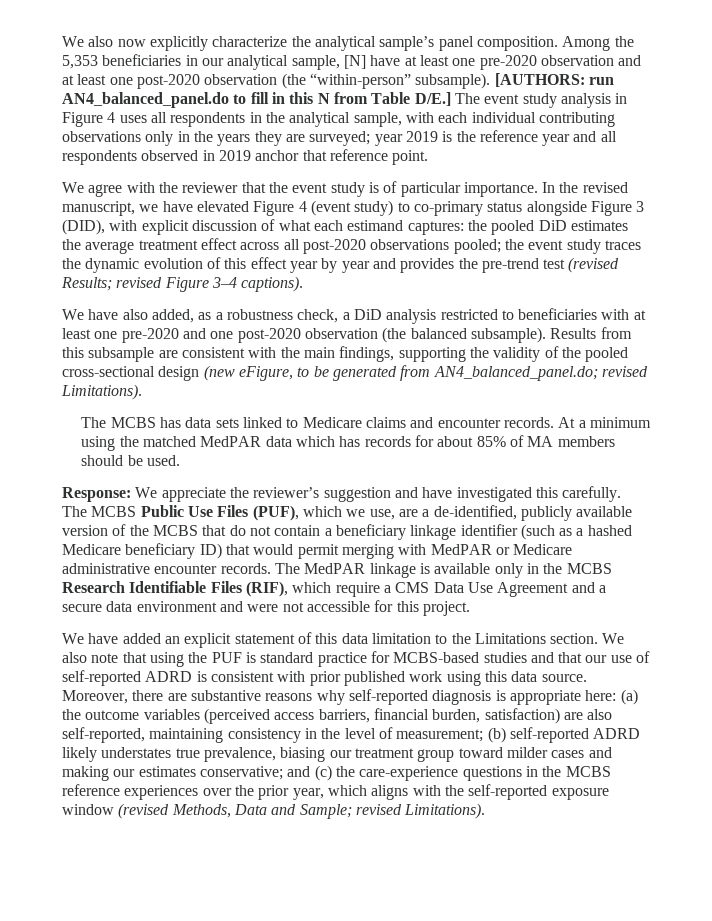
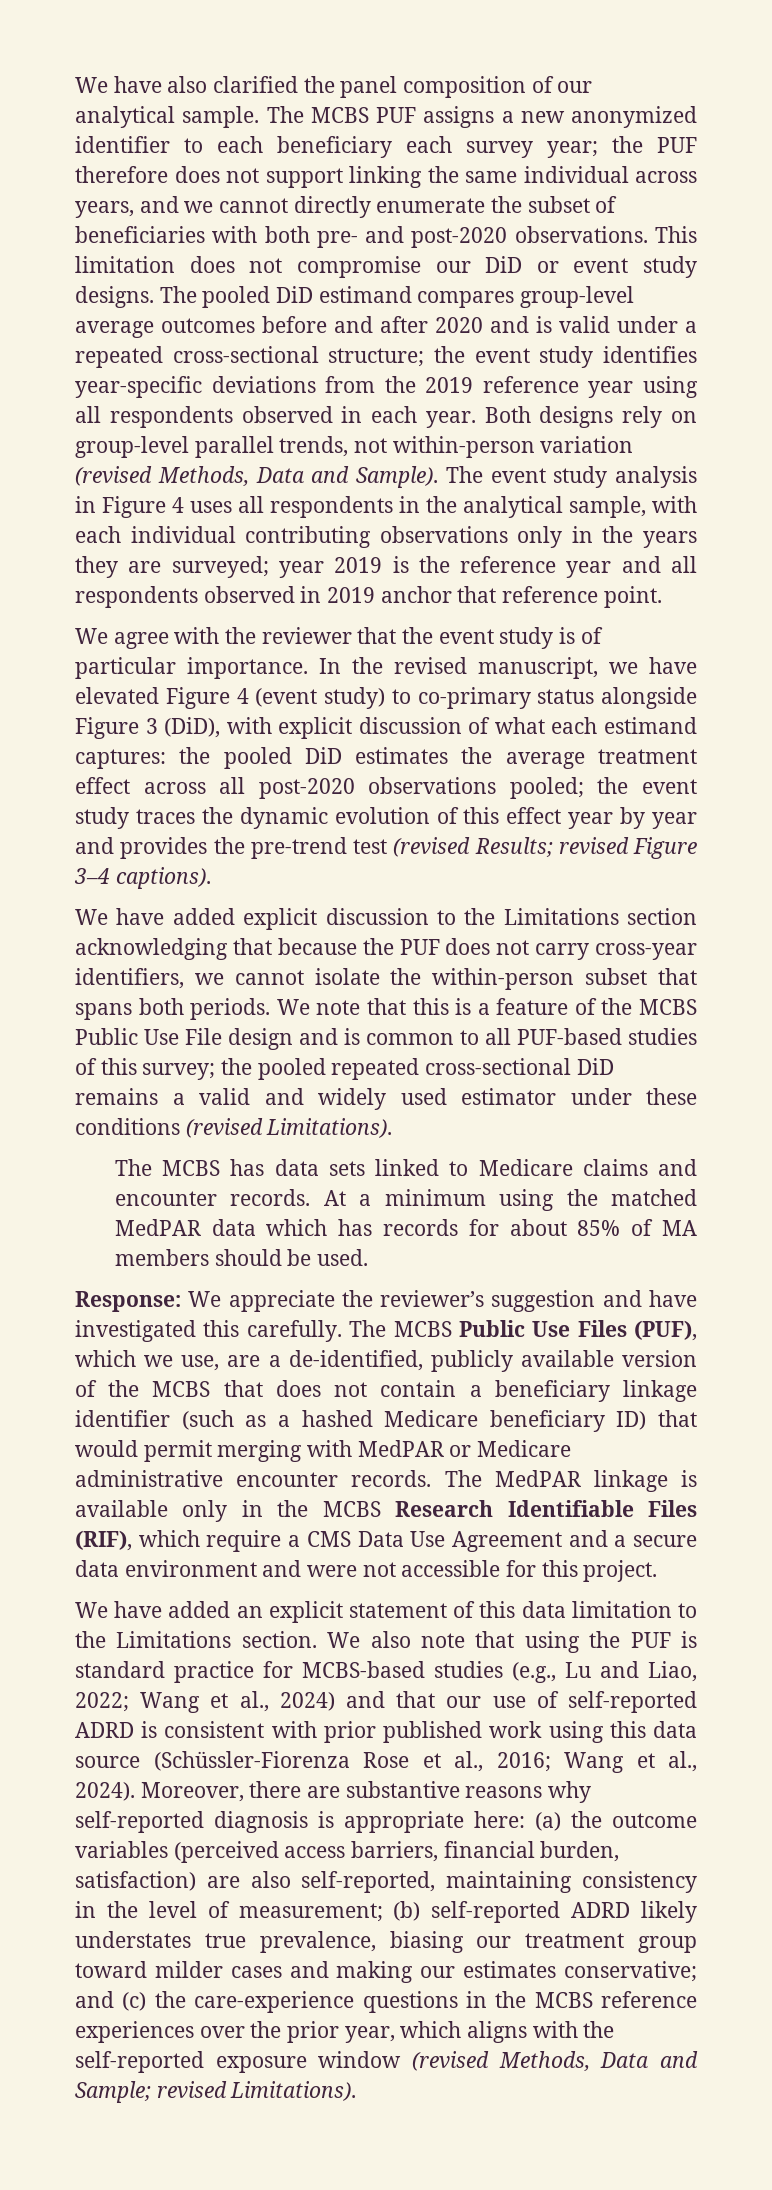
[62,36,634,51] [62,54,642,70] [62,73,614,89] [62,92,451,108] We also now explicitly characterize the analytical sample’s panel composition. Among the 5,353 beneficiaries in our analytical sample, [N] have at least one pre-2020 observation and at least one post-2020 observation (the “within-person” subsample). [AUTHORS: run AN4_balanced_panel.do to fill in this N from Table D/E.] -> [75,76,593,98] [75,106,697,128] [75,136,697,158] [75,166,697,188] [75,196,618,218] [75,226,697,248] [75,256,697,278] [75,286,635,308] [75,316,697,338] [75,346,698,368] [75,376,698,398] [75,406,697,428] [75,436,634,458] [75,466,438,488] We have also clarified the panel composition of our analytical sample. The MCBS PUF assigns a new anonymized identifier to each beneficiary each survey year; the PUF therefore does not support linking the same individual across years, and we cannot directly enumerate the subset of beneficiaries with both pre- and post-2020 observations. This limitation does not compromise our DiD or event study designs. The pooled DiD estimand compares group-level average outcomes before and after 2020 and is valid under a repeated cross-sectional structure; the event study identifies year-specific deviations from the 2019 reference year using all respondents observed in each year. Both designs rely on group-level parallel trends, not within-person variation (revised Methods, Data and Sample).
[62,219,105,235] (DID), -> [164,717,221,738] (DiD),
[122,308,646,324] [62,327,632,343] [62,346,629,362] [62,365,648,381] also added, as a robustness check, a DiD analysis restricted to beneficiaries with at least one pre-2020 and one post-2020 observation (the balanced subsample). Results from this subsample are consistent with the main findings, supporting the validity of the pooled cross-sectional design (new eFigure, to be generated from AN4_balanced_panel.do; revised -> [172,908,697,930] [75,938,697,960] [75,968,697,990] [75,998,697,1020] [75,1028,697,1050] [75,1058,614,1080] [75,1088,697,1110] [75,1118,263,1138] added explicit discussion to the Limitations section acknowledging that because the PUF does not carry cross-year identifiers, we cannot isolate the within-person subset that spans both periods. We note that this is a feature of the MCBS Public Use File design and is common to all PUF-based studies of this survey; the pooled repeated cross-sectional DiD remains a valid and widely used estimator under these conditions (revised
[229,525,246,536] do -> [275,1380,321,1397] does
(527, 657) none -> [512,1661,697,1683] [75,1691,335,1713] (e.g., Lu and Liao, 2022; Wang et al., 2024)
[541,674,587,682] source. -> [75,1751,697,1773] [75,1782,135,1801] source (Schüssler-Fiorenza Rose et al., 2016; Wang et al., 2024).

